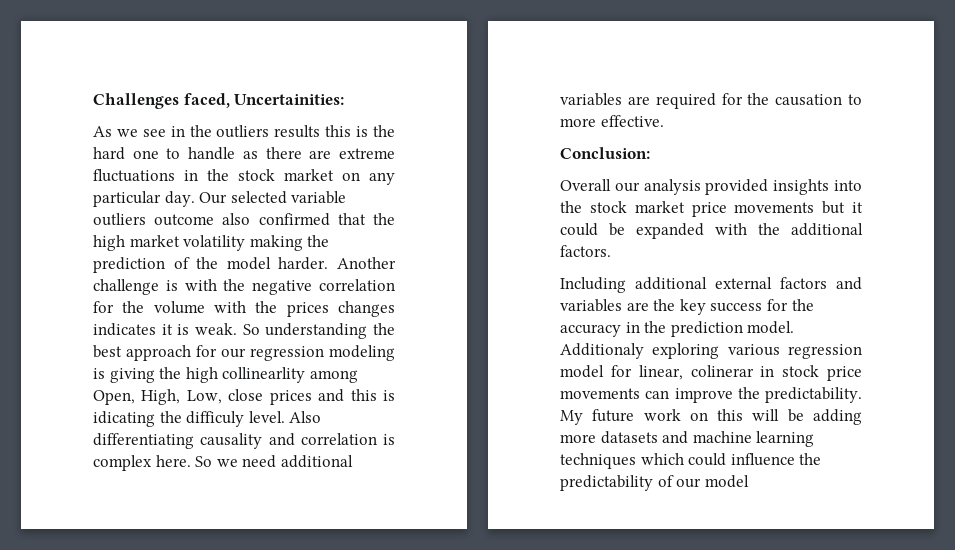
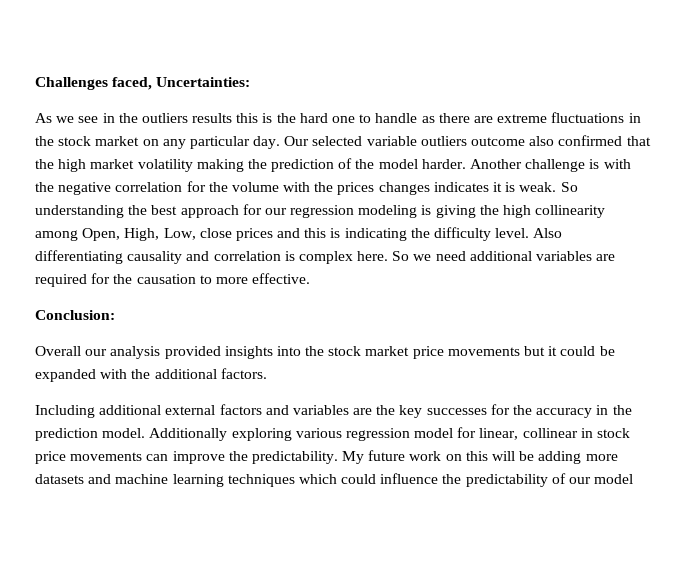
[234,94,345,105] Uncertainities: -> [156,77,251,87] Uncertainties:
[222,367,306,383] collinearlity -> [535,205,606,218] collinearity
[93,411,245,427] idicating the difficuly -> [344,227,492,241] indicating the difficulty
[710,303,763,312] success -> [426,408,487,415] successes
[560,343,644,359] Additionaly -> [149,428,228,441] Additionally
[690,365,754,377] colinerar -> [522,428,578,438] collinear

